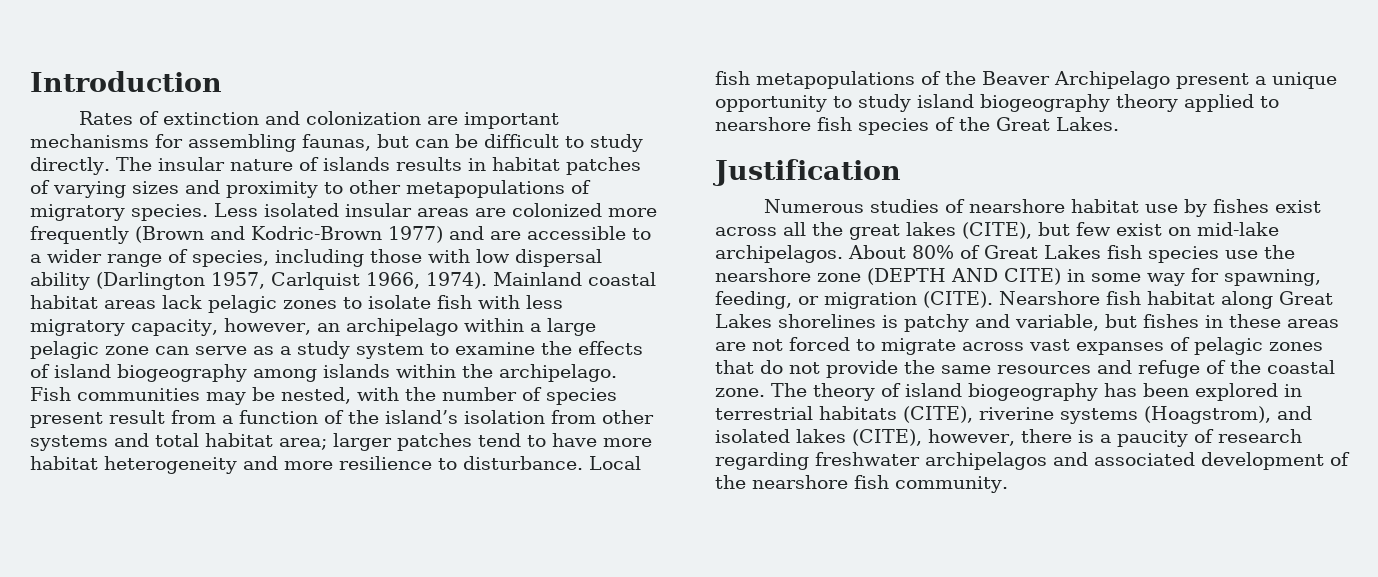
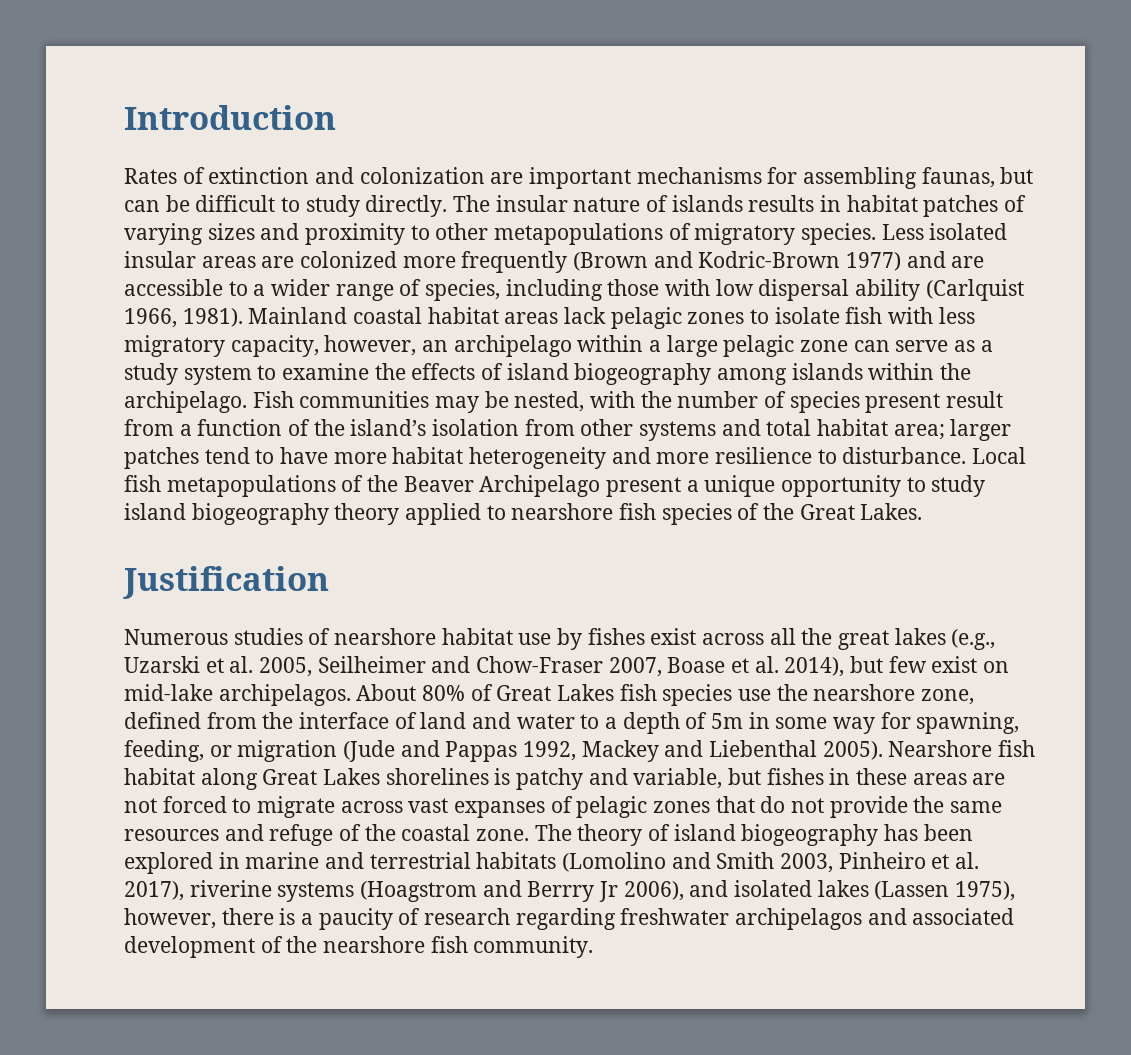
[96,272,487,290] (Darlington 1957, Carlquist 1966, 1974). -> [925,279,1024,301] [124,308,243,328] (Carlquist 1966, 1981).
[962,222,1032,239] (CITE), -> [951,629,996,650] [124,656,845,677] (e.g., Uzarski et al. 2005, Seilheimer and Chow-Fraser 2007, Boase et al. 2014),
[817,268,1061,285] zone (DEPTH AND CITE) -> [921,689,975,705] [124,712,744,734] zone, defined from the interface of land and water to a depth of 5m
[923,291,993,308] (CITE). -> [343,740,883,762] (Jude and Pappas 1992, Mackey and Liebenthal 2005).
[715,406,1271,424] terrestrial habitats (CITE), riverine systems (Hoagstrom), -> [245,852,980,873] [124,880,684,902] marine and terrestrial habitats (Lomolino and Smith 2003, Pinheiro et al. 2017), riverine systems (Hoagstrom and Berrry Jr 2006),
[852,429,922,446] (CITE), -> [874,881,1016,901] (Lassen 1975),

